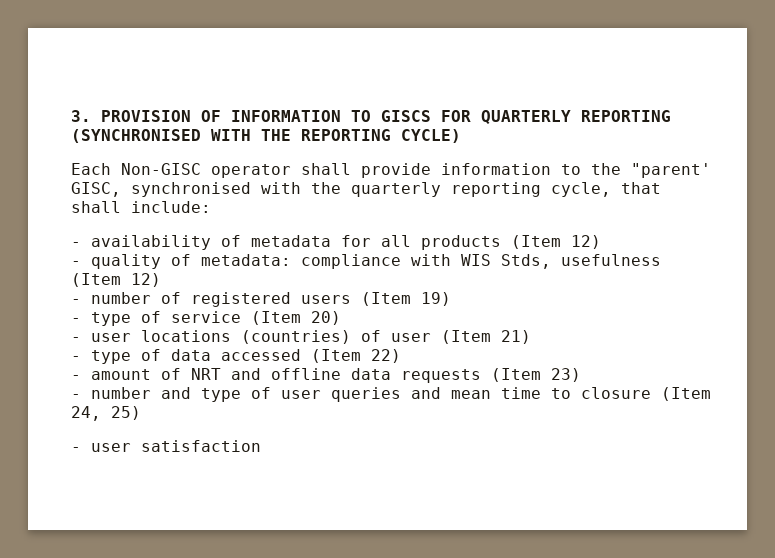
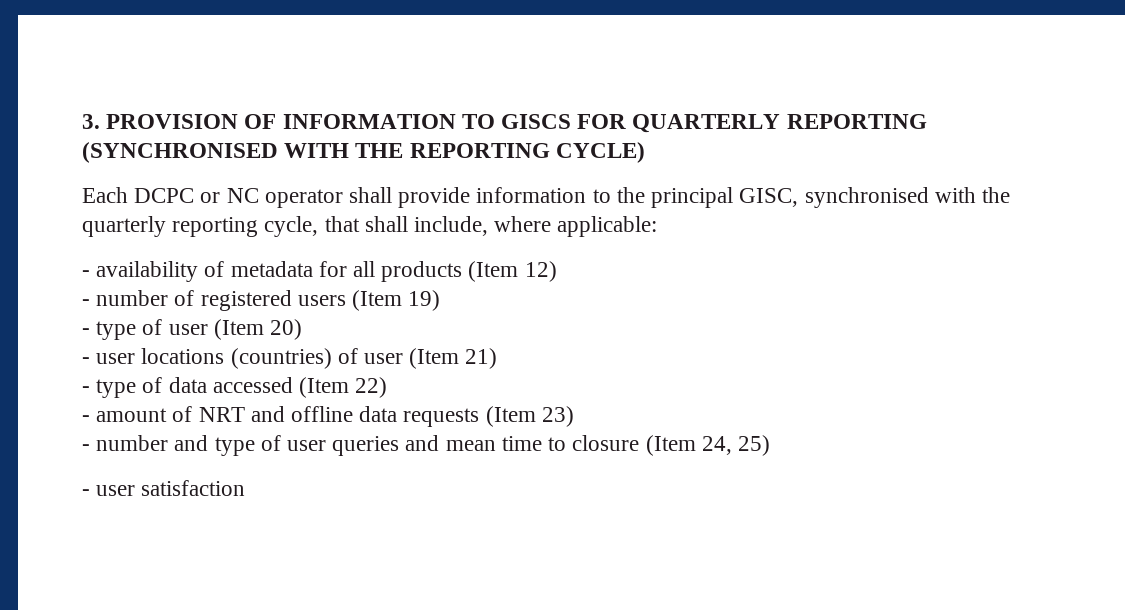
[121,163,201,175] Non-GISC -> [134,188,259,203] DCPC or NC
[631,163,711,178] "parent' -> [651,187,734,208] principal
[131,201,211,213] include: -> [414,216,658,237] include, where applicable:
[71,254,661,269] [71,273,161,287] // - quality of metadata: compliance with WIS Stds, usefulness (Item 12) -> (557, 271) none
[171,311,241,323] service -> [168,324,208,335] user

